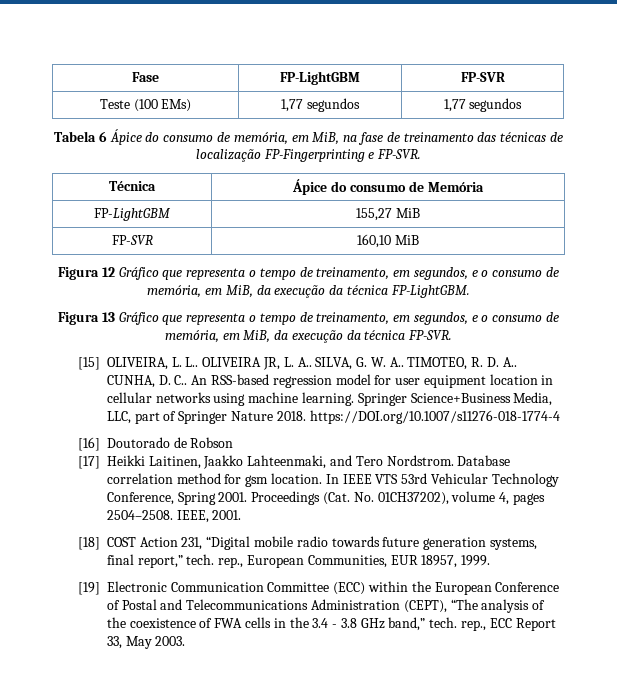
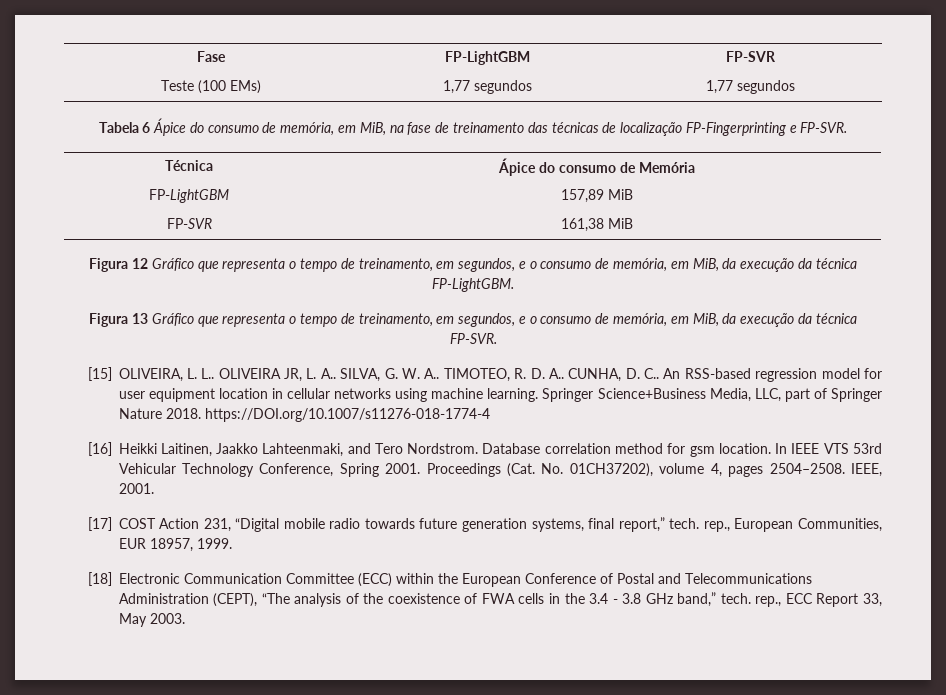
[356,208,393,221] 155,27 -> [561,189,604,203] 157,89
[357,234,392,248] 160,10 -> [561,218,604,232] 161,38
[106,437,234,448] [77,456,100,469] Doutorado de Robson // [17] -> (112, 449) none
[77,537,100,550] [18] -> [87,517,112,531] [17]
[77,582,100,595] [19] -> [87,572,112,586] [18]

